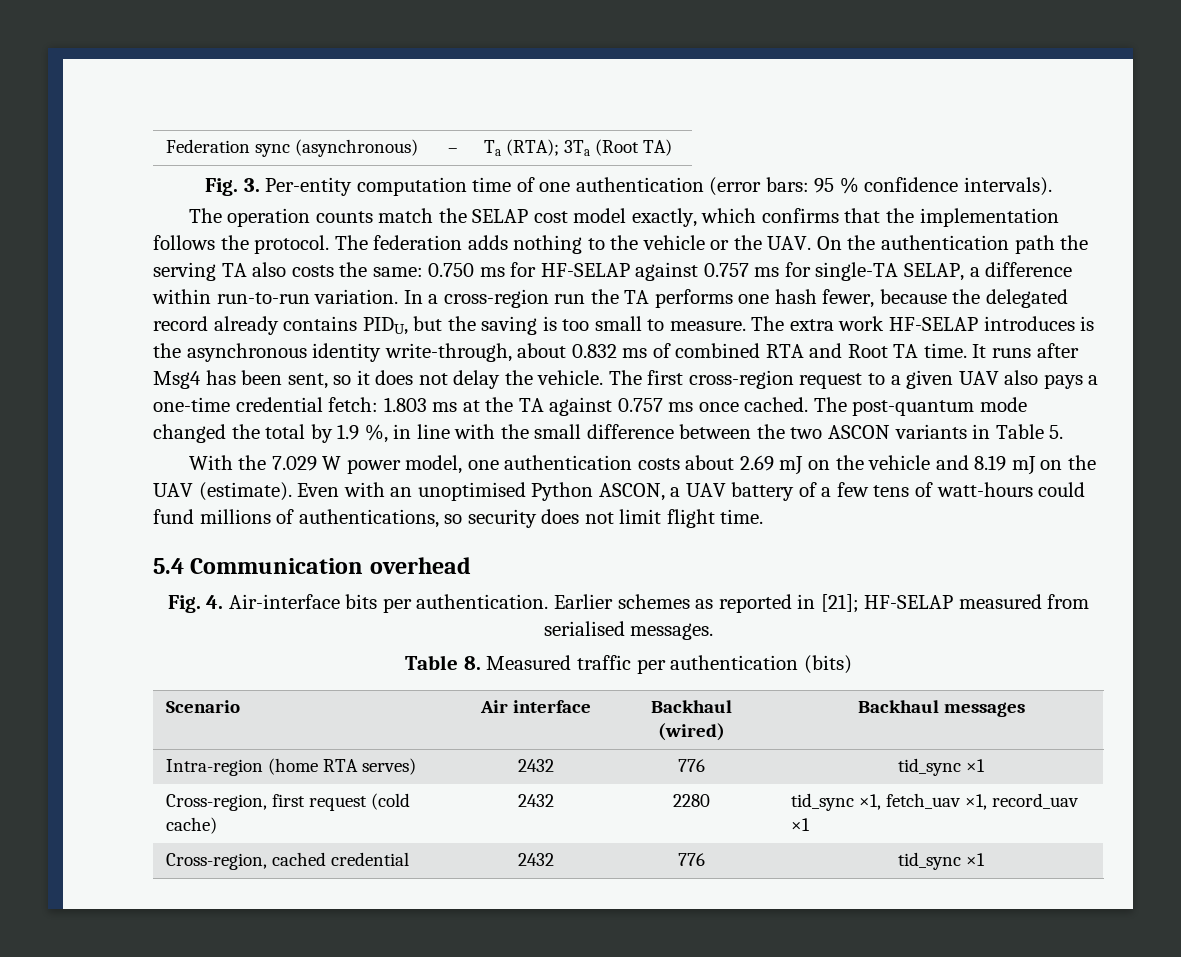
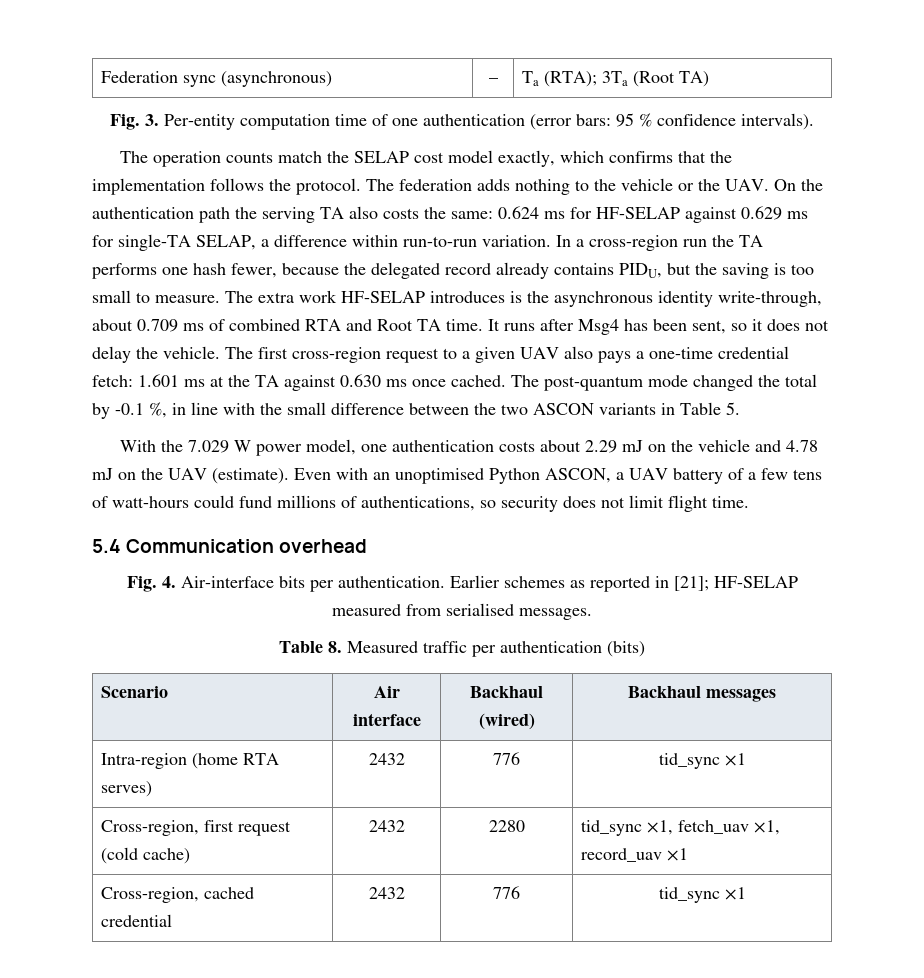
[428,263,475,277] 0.750 -> [498,206,539,219] 0.624
[703,263,749,277] 0.757 -> [741,206,782,220] 0.629
[571,344,617,358] 0.832 -> [137,319,178,332] 0.709
[383,397,427,412] 1.803 -> [138,374,179,387] 1.601
[617,398,663,412] 0.757 -> [340,374,381,387] 0.630
[337,424,360,440] 1.9 -> [115,403,144,415] -0.1
[739,455,774,471] 2.69 -> [584,440,617,453] 2.29
[974,455,1007,471] 8.19 -> [785,440,818,452] 4.78

